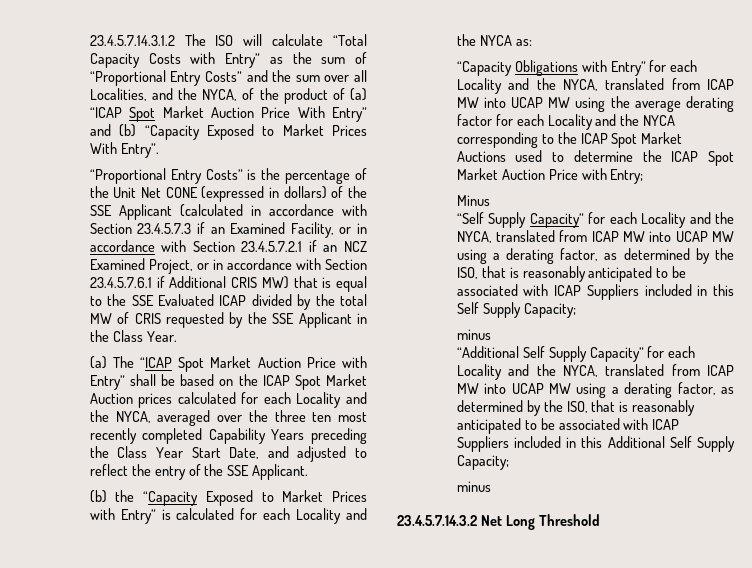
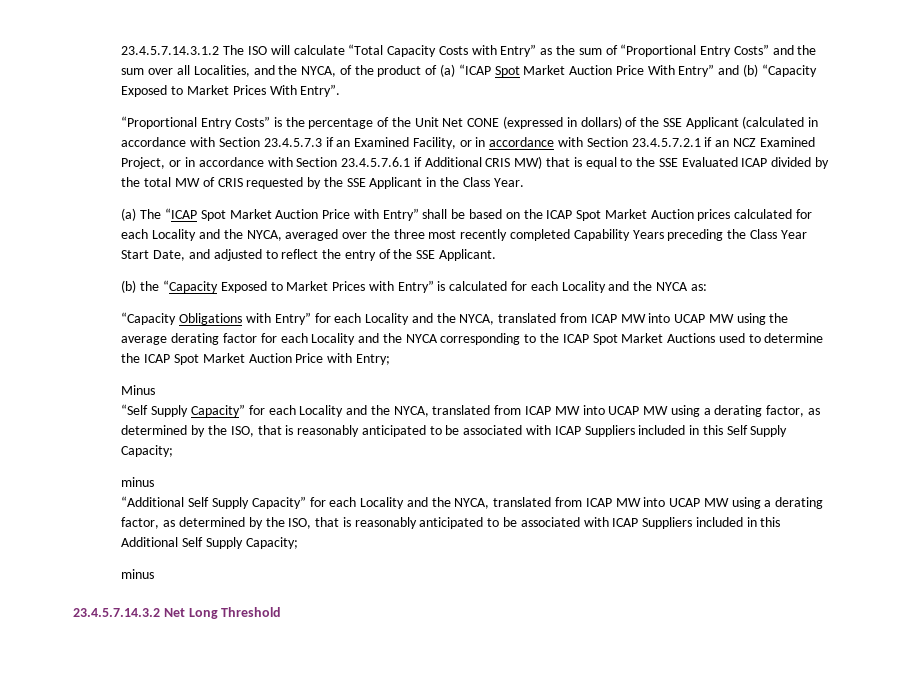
[312,412,332,422] ten -> (425, 234) none

